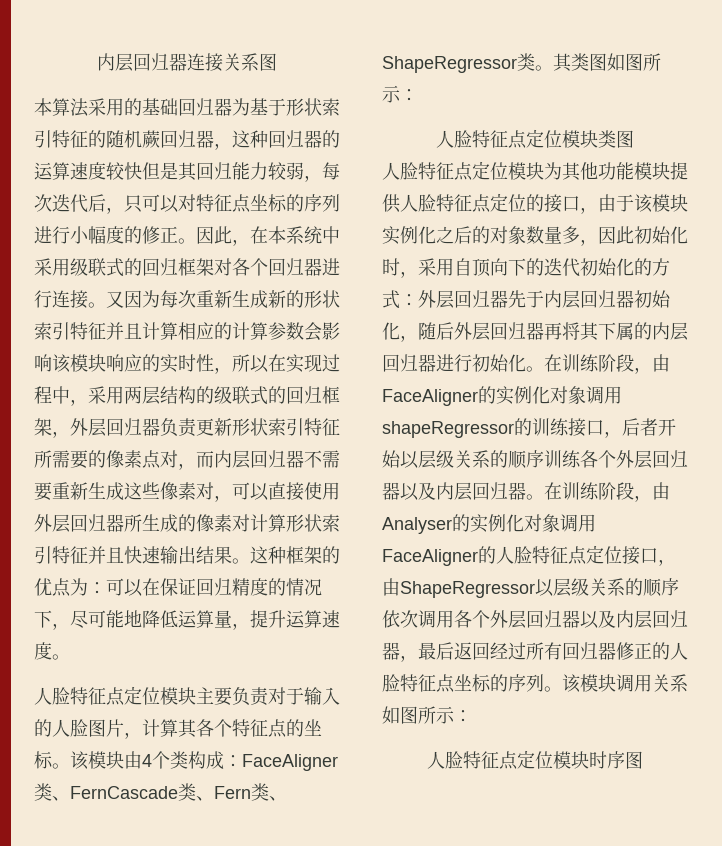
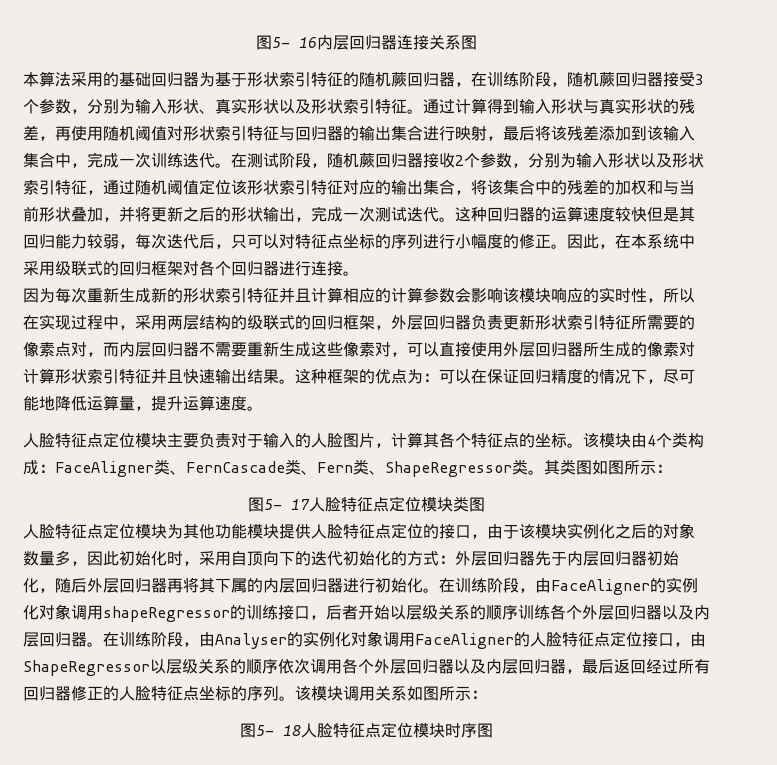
(97, 62) none -> [256,35,317,50] 图5- 16
(232, 146) none -> [471,72,704,87] [23,98,695,114] [23,125,695,141] [23,152,704,168] [23,179,695,195] [23,206,455,222] 在训练阶段，随机蕨回归器接受3个参数，分别为输入形状、真实形状以及形状索引特征。通过计算得到输入形状与真实形状的残差，再使用随机阈值对形状索引特征与回归器的输出集合进行映射，最后将该残差添加到该输入集合中，完成一次训练迭代。在测试阶段，随机蕨回归器接收2个参数，分别为输入形状以及形状索引特征，通过随机阈值定位该形状索引特征对应的输出集合，将该集合中的残差的加权和与当前形状叠加，并将更新之后的形状输出，完成一次测试迭代。
[106,291,124,308] 又 -> (359, 273) //
(418, 95) none -> [248,497,310,512] 图5- 17
(472, 716) none -> [240,723,301,738] 图5- 18

